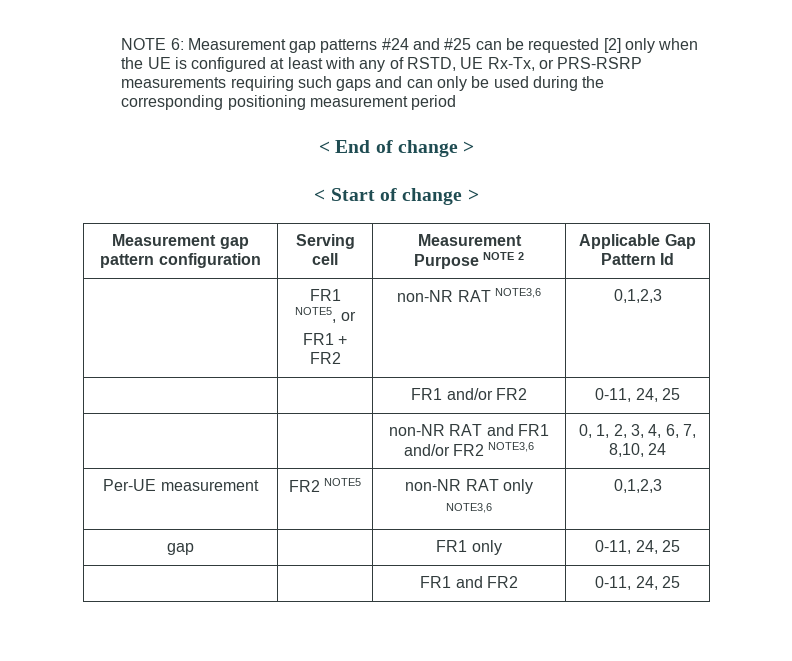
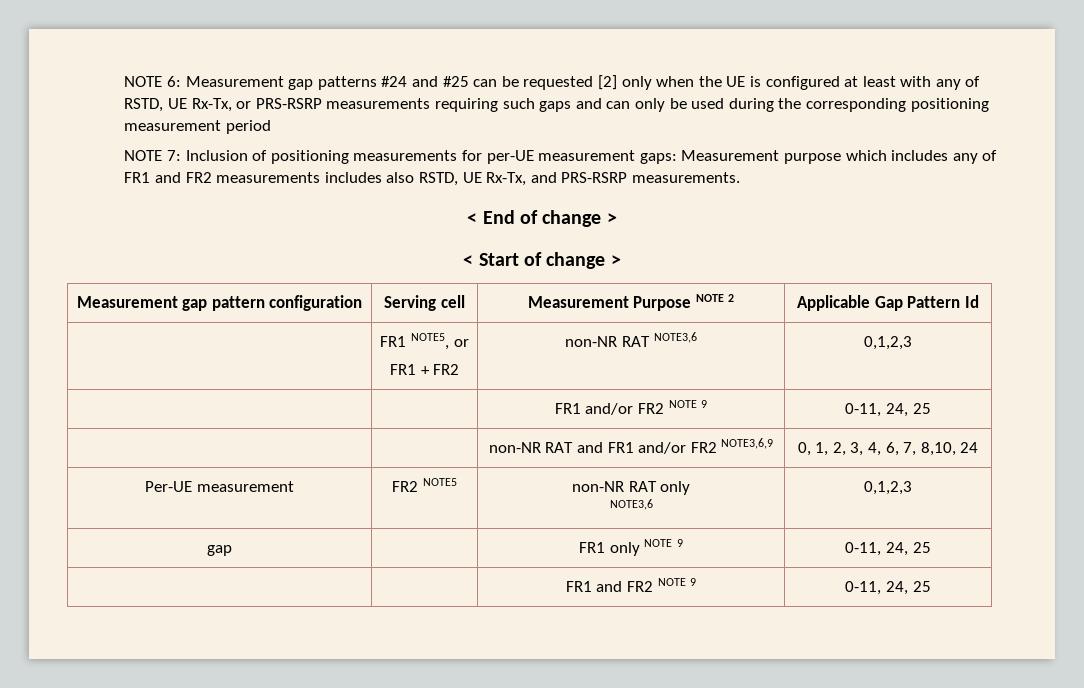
(457, 102) none -> [124,150,998,164] [124,172,740,186] // NOTE 7: Inclusion of positioning measurements for per-UE measurement gaps: Measurement purpose which includes any of FR1 and FR2 measurements includes also RSTD, UE Rx-Tx, and PRS-RSRP measurements.
(527, 394) none -> [668,400,708,408] NOTE 9
[488,442,535,452] NOTE3,6 -> [721,438,774,449] NOTE3,6,9
(502, 547) none -> [644,539,683,547] NOTE 9
(518, 582) none -> [657,578,697,586] NOTE 9

